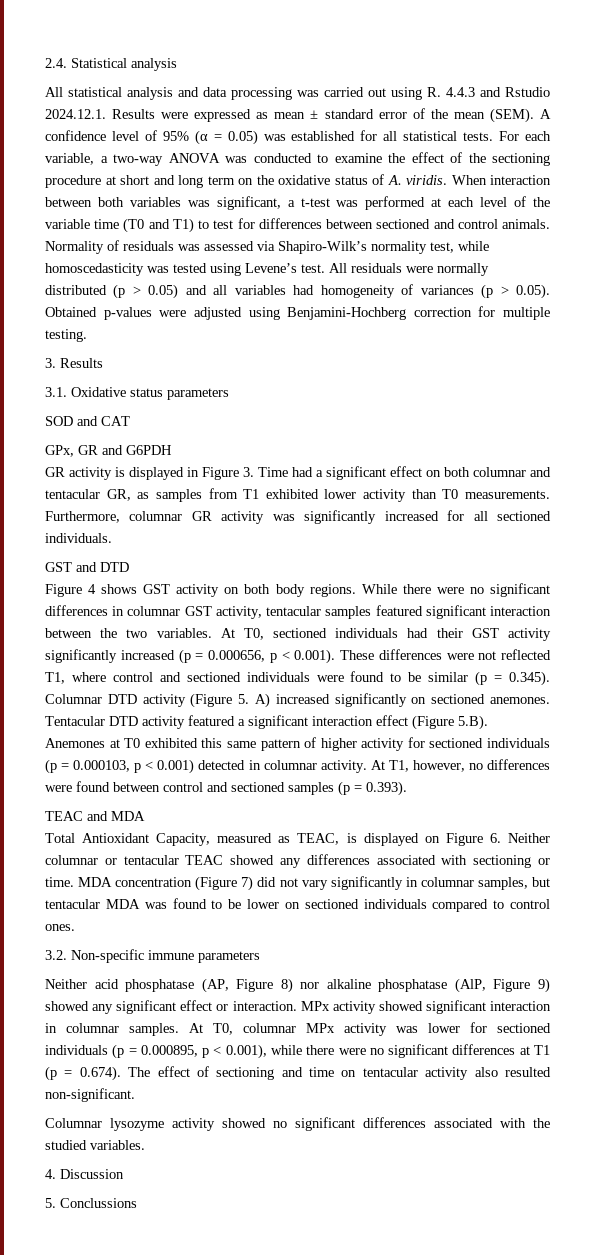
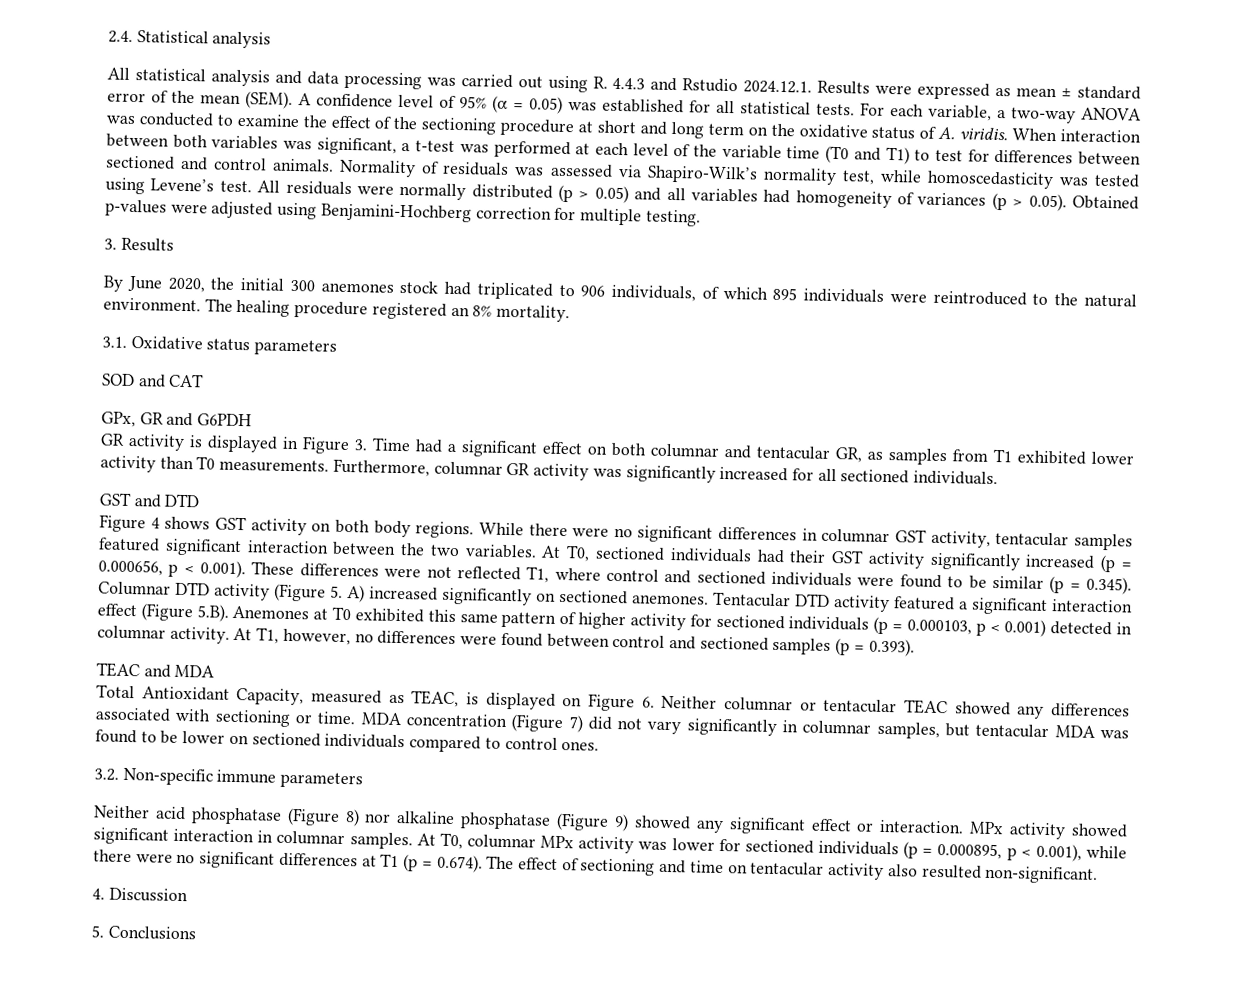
(103, 363) none -> [103,275,1138,308] [103,297,571,323] // By June 2020, the initial 300 anemones stock had triplicated to 906 individuals, of which 895 individuals were reintroduced to the natural environment. The healing procedure registered an 8% mortality.
[201,978,274,993] (AP, Figure -> [286,807,340,826] (Figure
[454,978,531,993] (AlP, Figure -> [556,812,610,831] (Figure
[45,1117,550,1131] [45,1140,145,1150] // Columnar lysozyme activity showed no significant differences associated with the studied variables. -> (1099, 874) none
[60,1198,137,1208] Conclussions -> [107,925,196,941] Conclusions

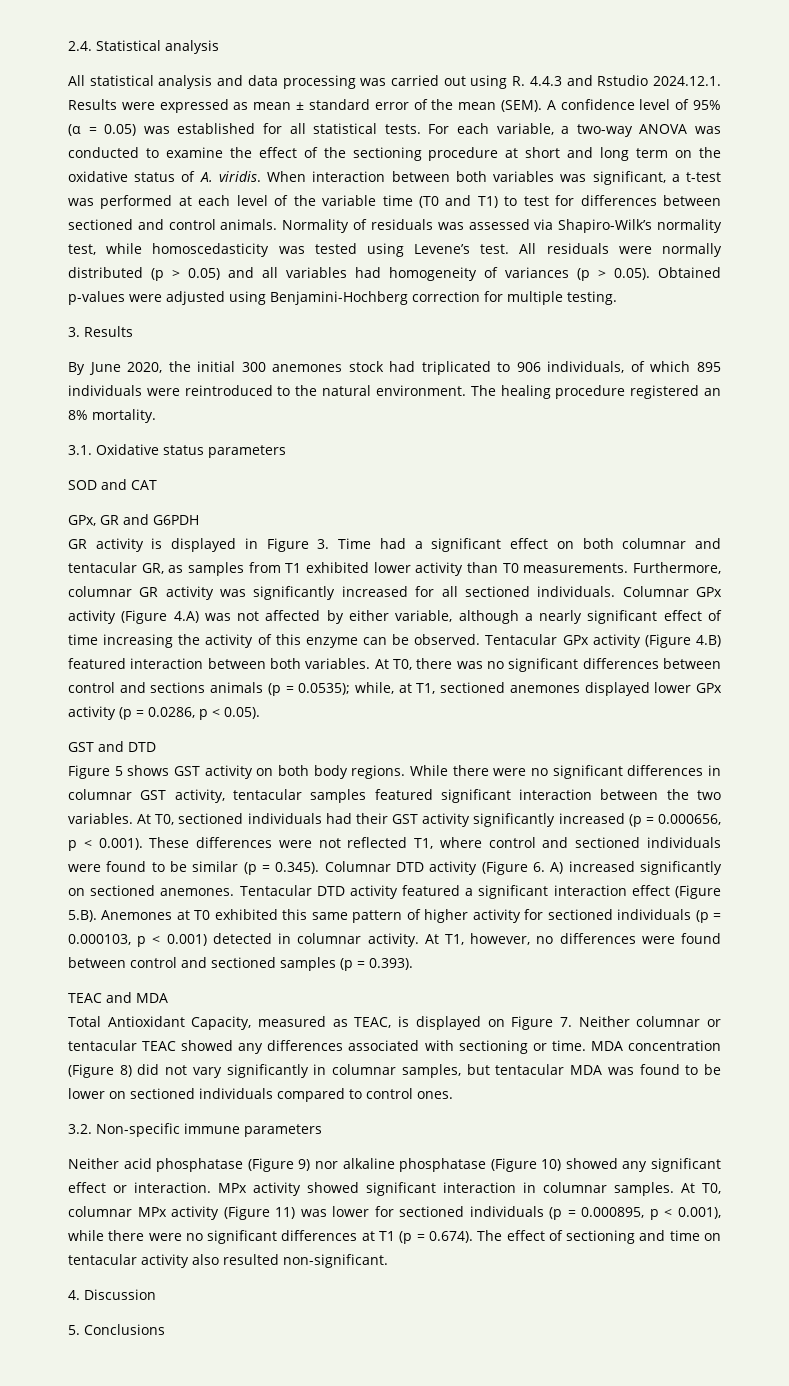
(999, 478) none -> [622,586,723,597] [68,610,723,624] [68,634,721,648] [68,658,721,672] [68,682,722,696] [68,706,260,720] Columnar GPx activity (Figure 4.A) was not affected by either variable, although a nearly significant effect of time increasing the activity of this enzyme can be observed. Tentacular GPx activity (Figure 4.B) featured interaction between both variables. At T0, there was no significant differences between control and sections animals (p = 0.0535); while, at T1, sectioned anemones displayed lower GPx activity (p = 0.0286, p < 0.05).
[150,517,160,529] 4 -> [114,766,123,776] 5
[330,585,343,598] 5. -> [533,862,545,872] 6.
[641,696,655,708] 6. -> [559,1017,572,1027] 7.
[568,715,583,733] 7) -> [119,1065,132,1077] 8)
[344,809,360,827] 8) -> [298,1159,311,1171] 9)
[614,814,630,832] 9) -> [541,1159,562,1171] 10)
(635, 845) none -> [223,1206,296,1220] (Figure 11)

